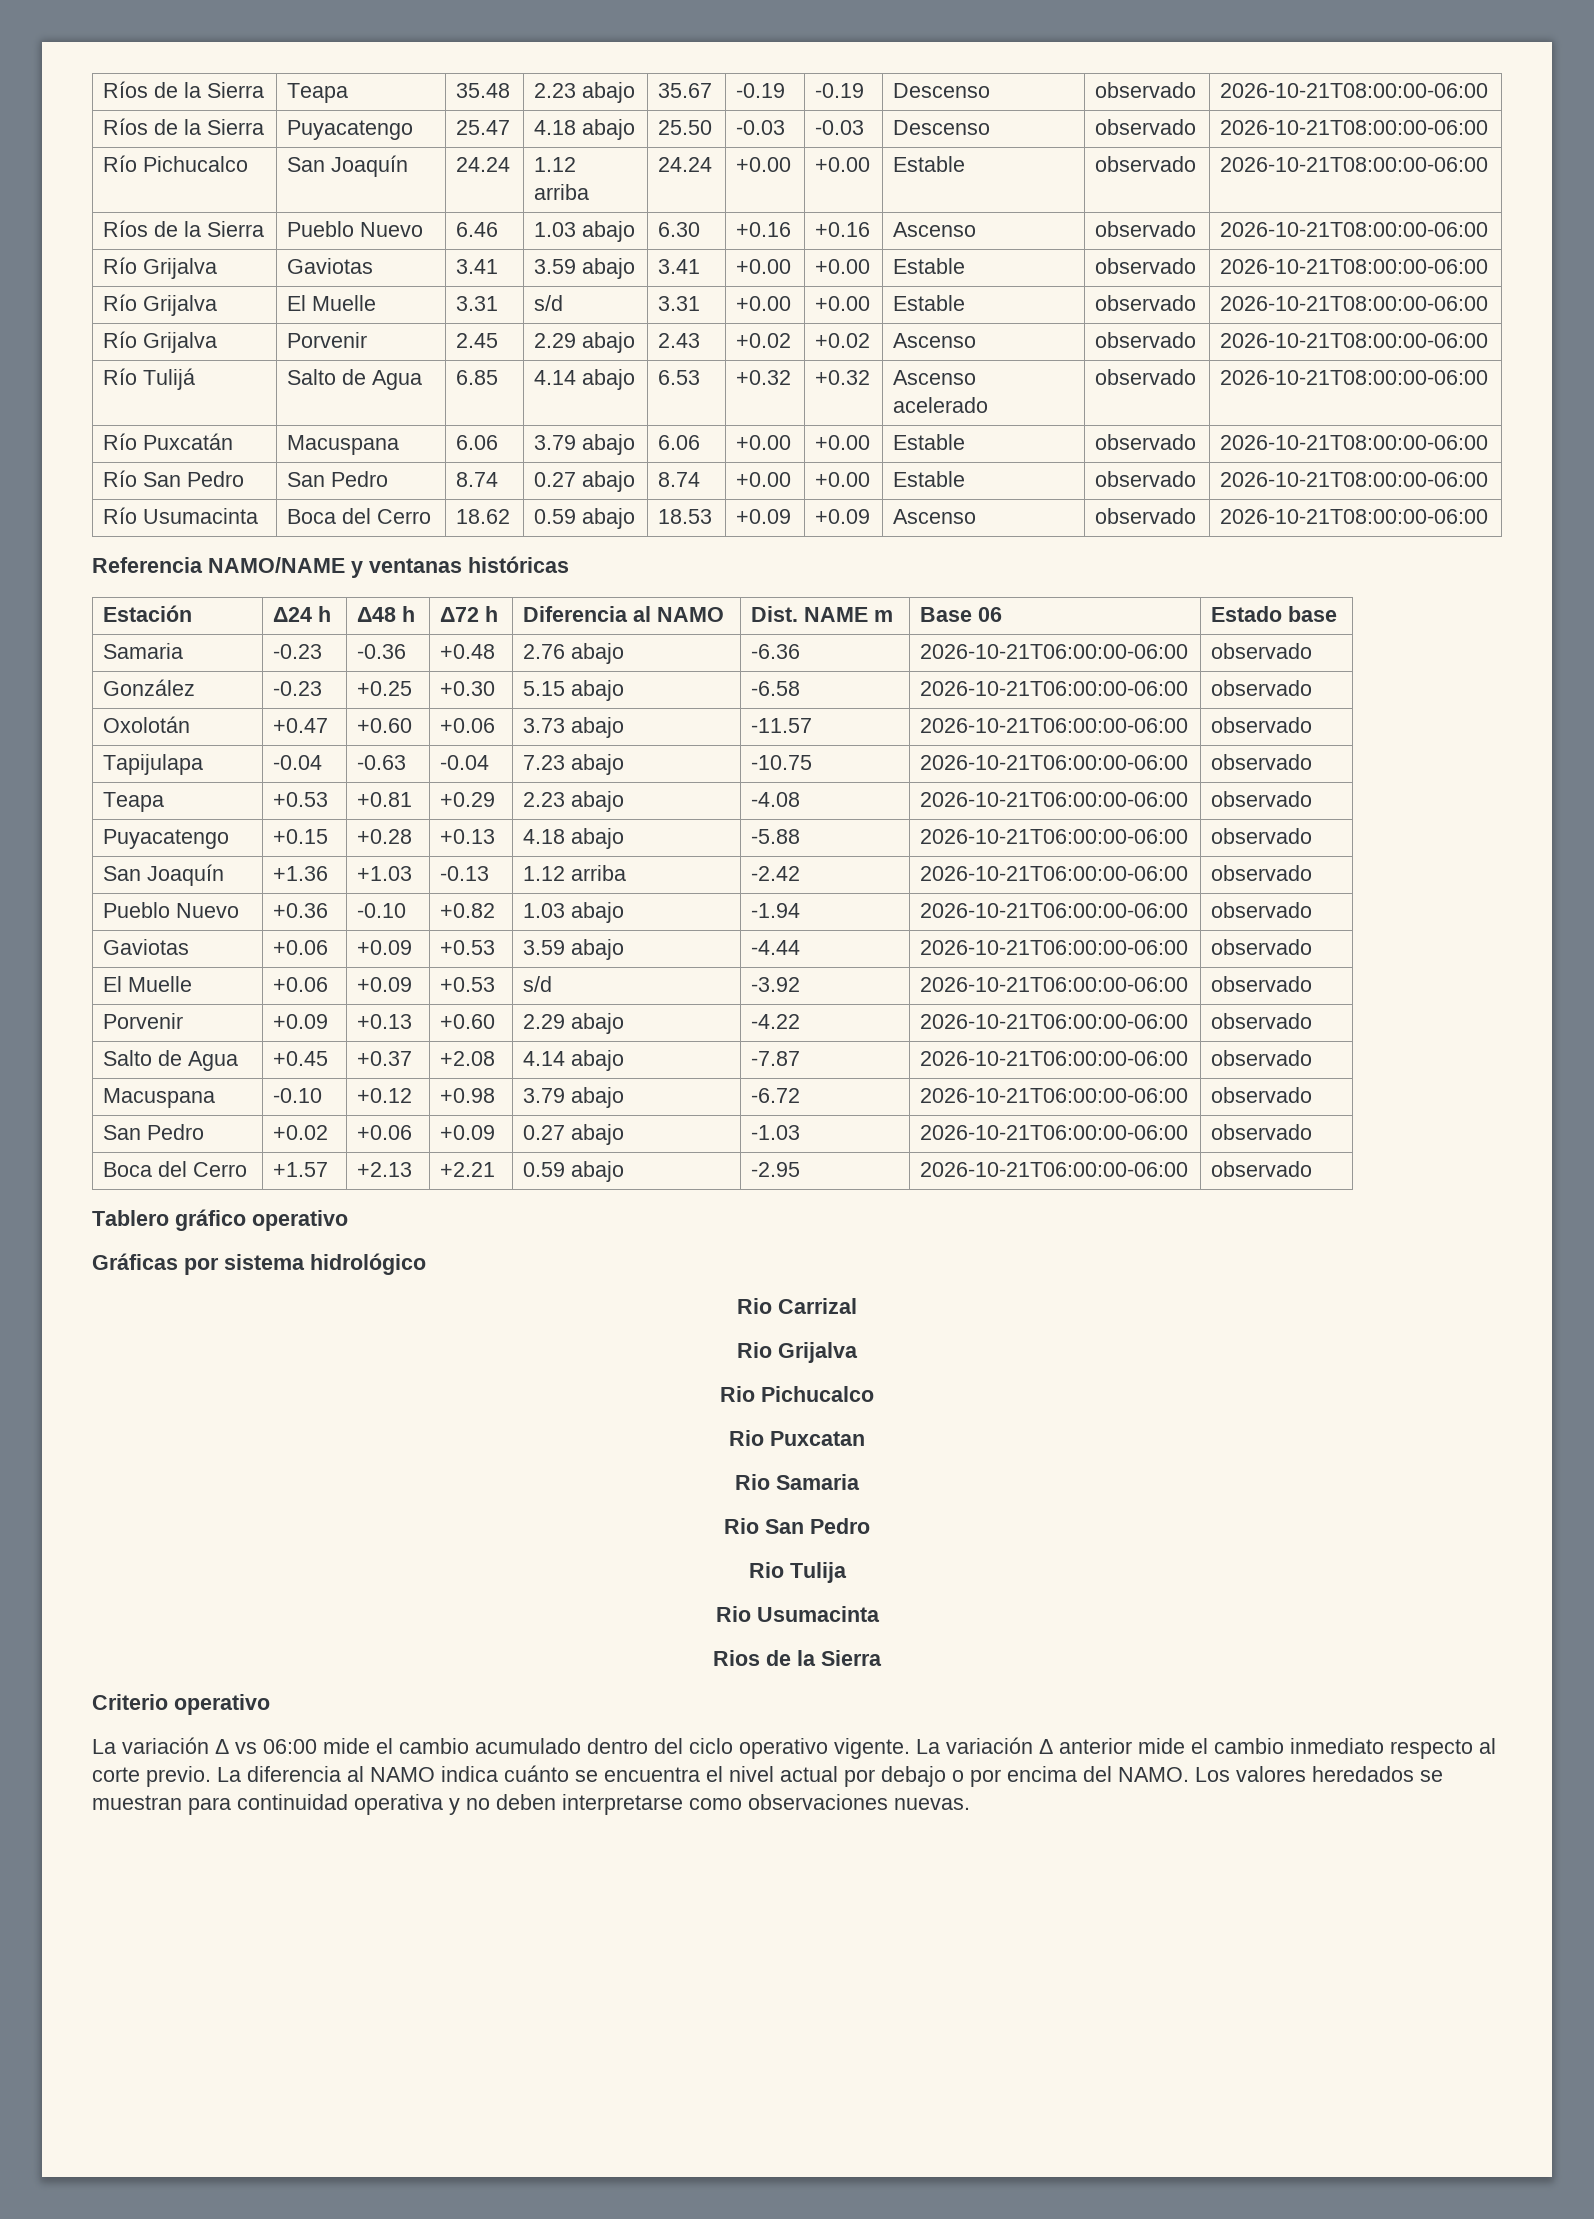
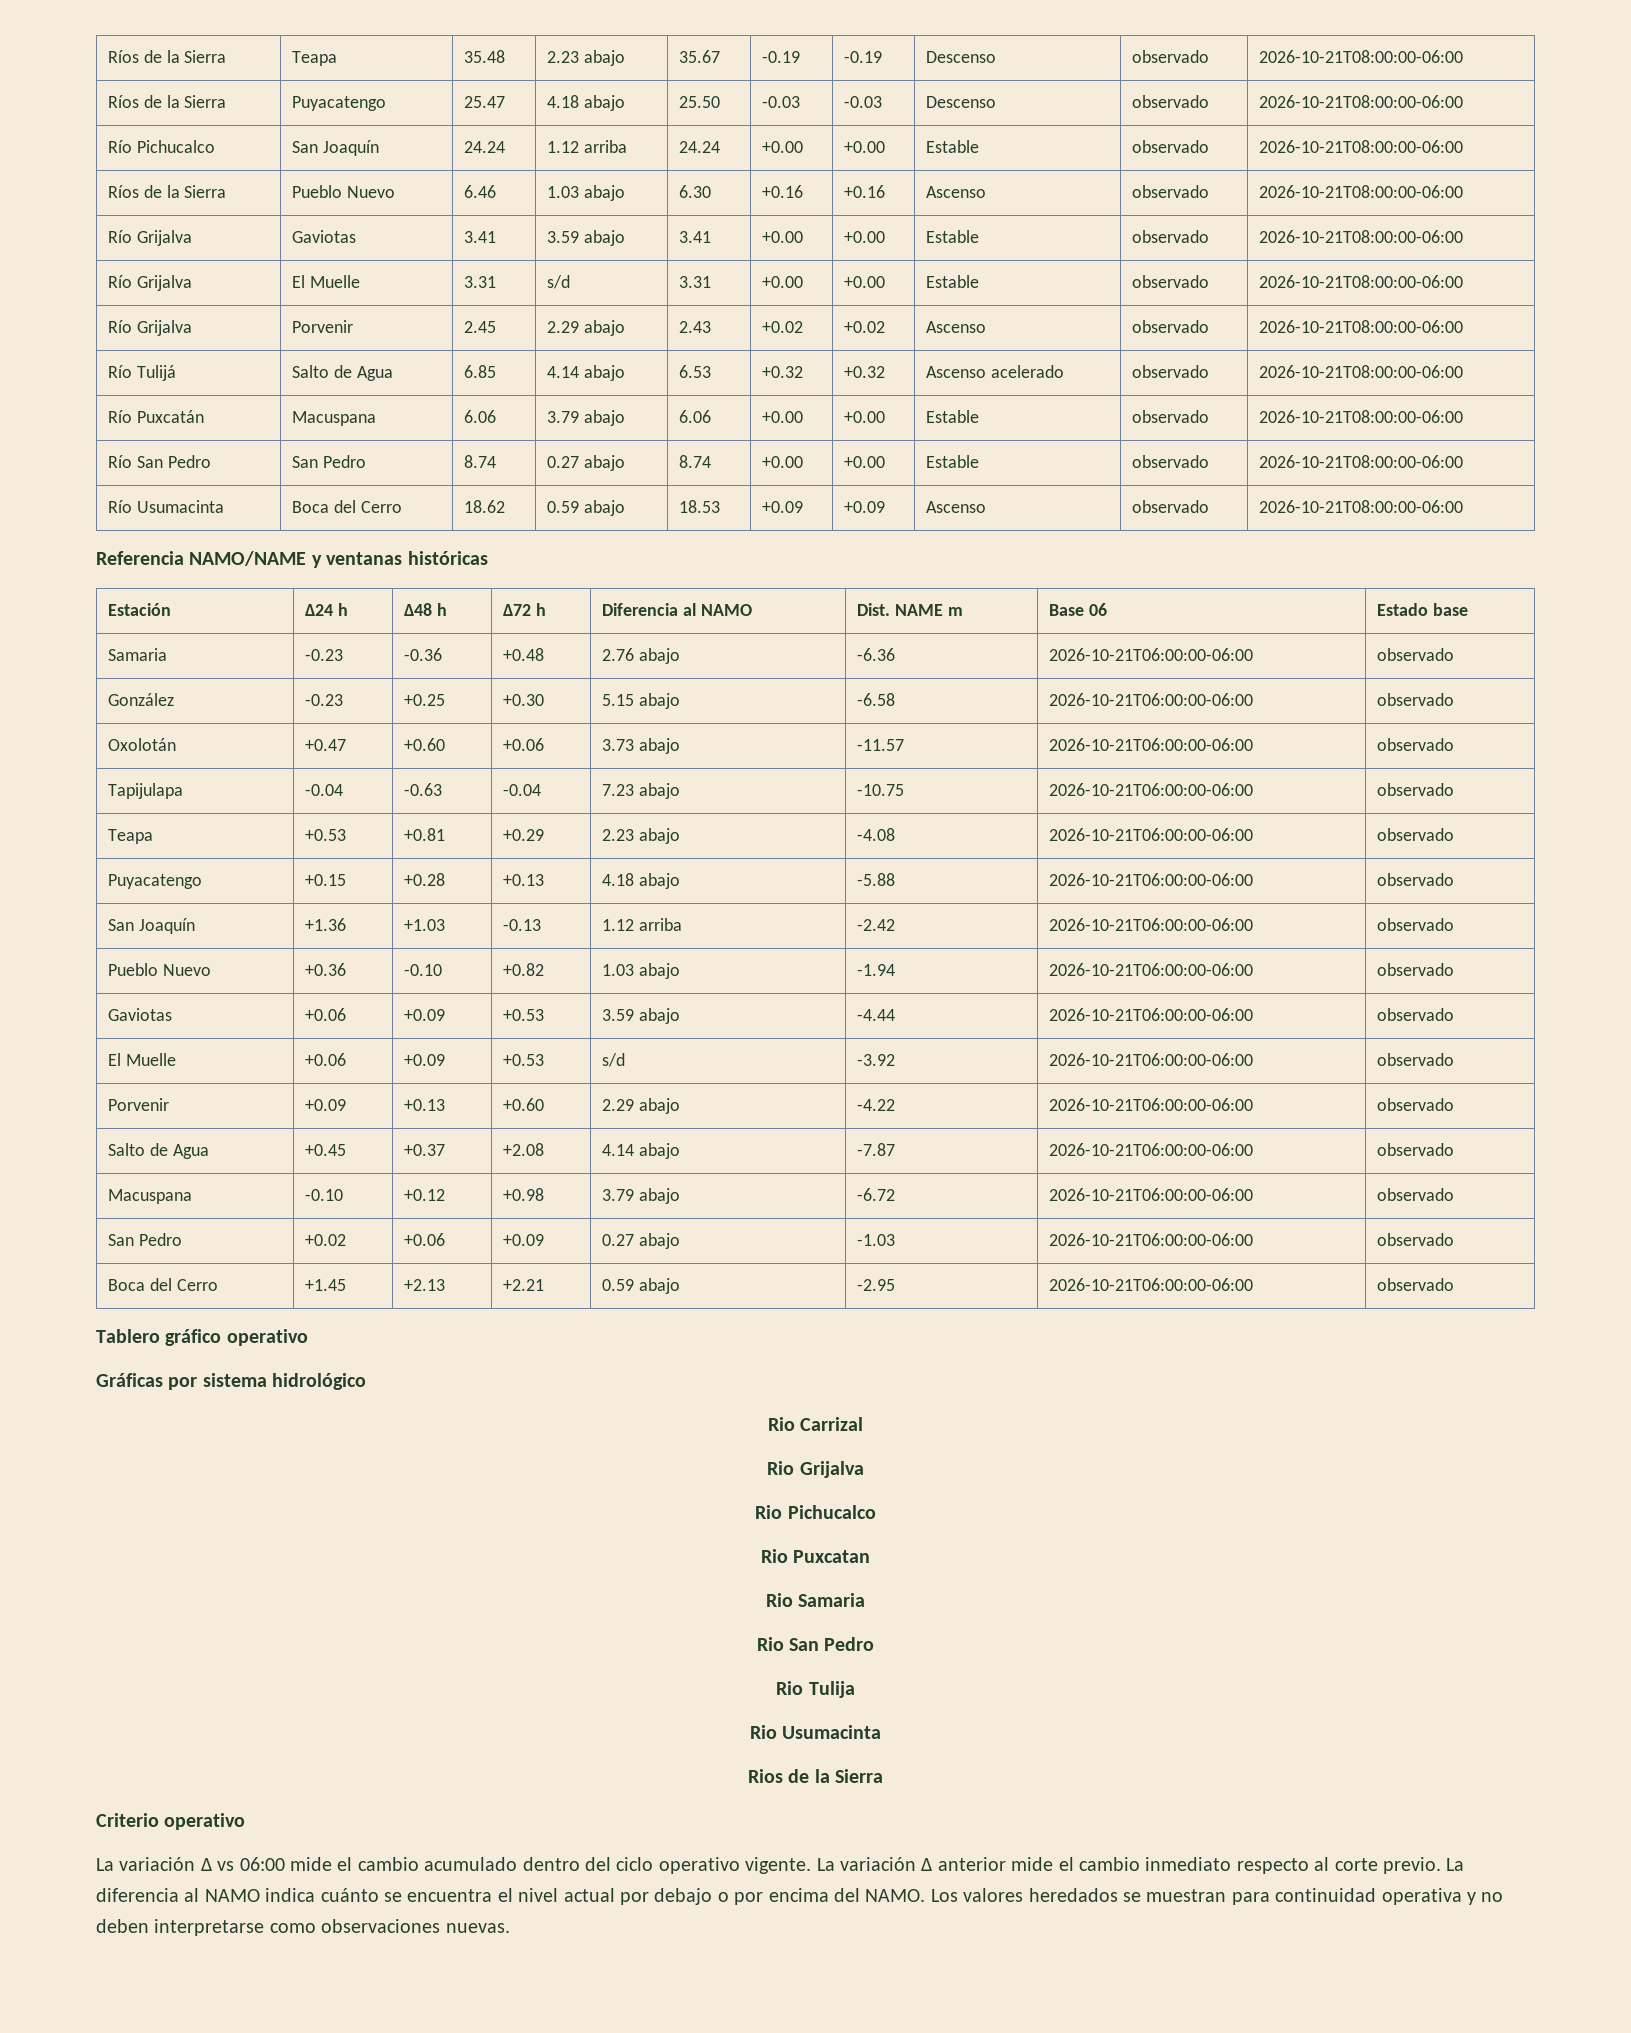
[273,1162,329,1177] +1.57 -> [304,1279,346,1291] +1.45

